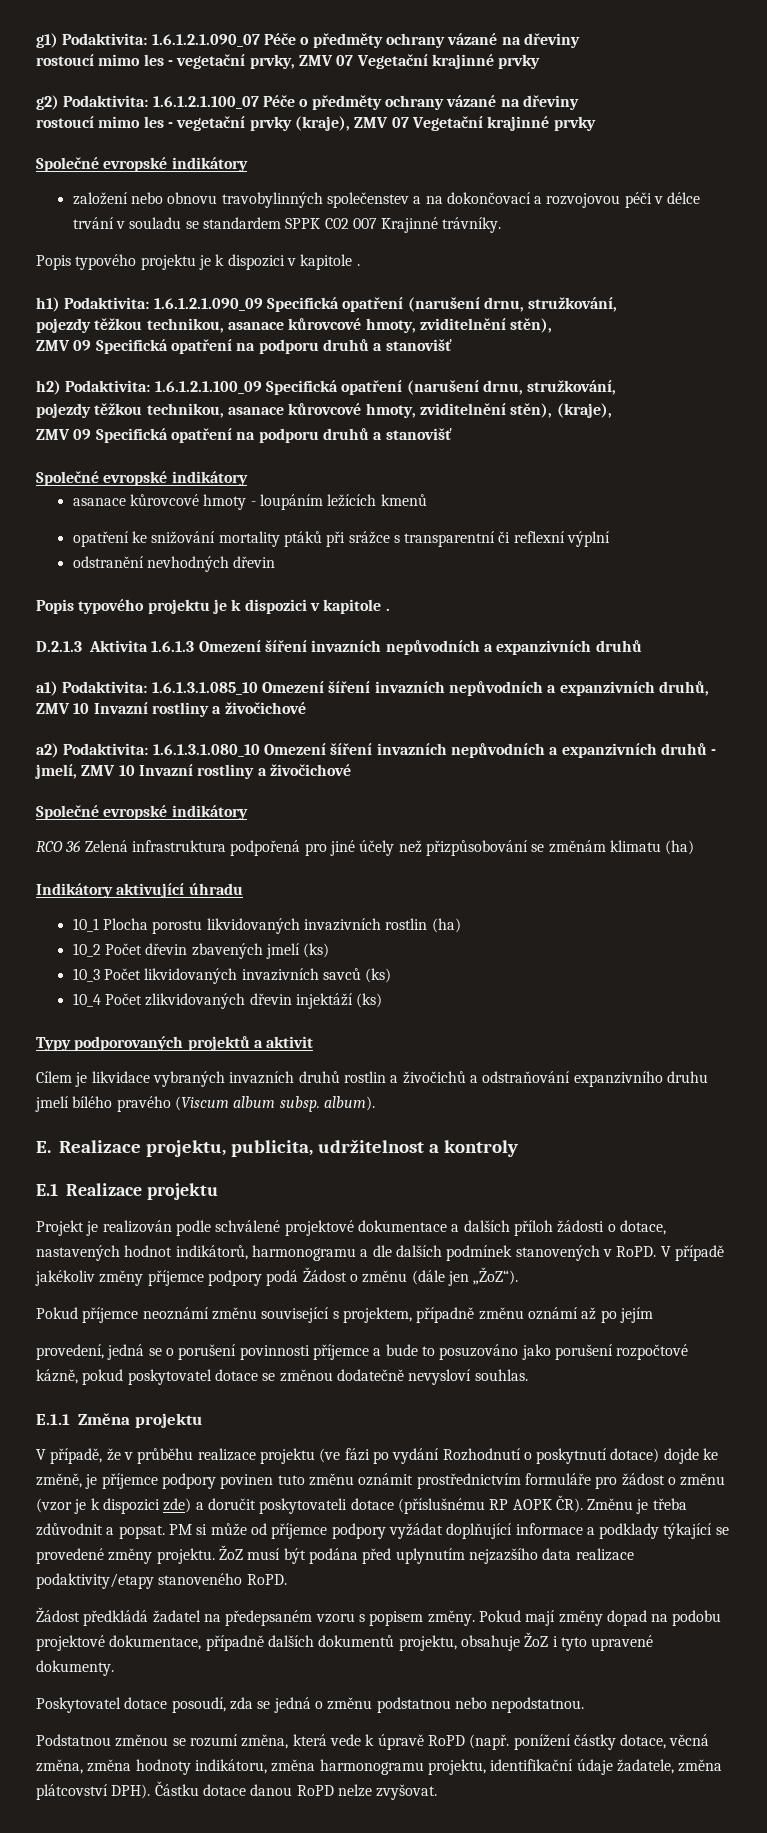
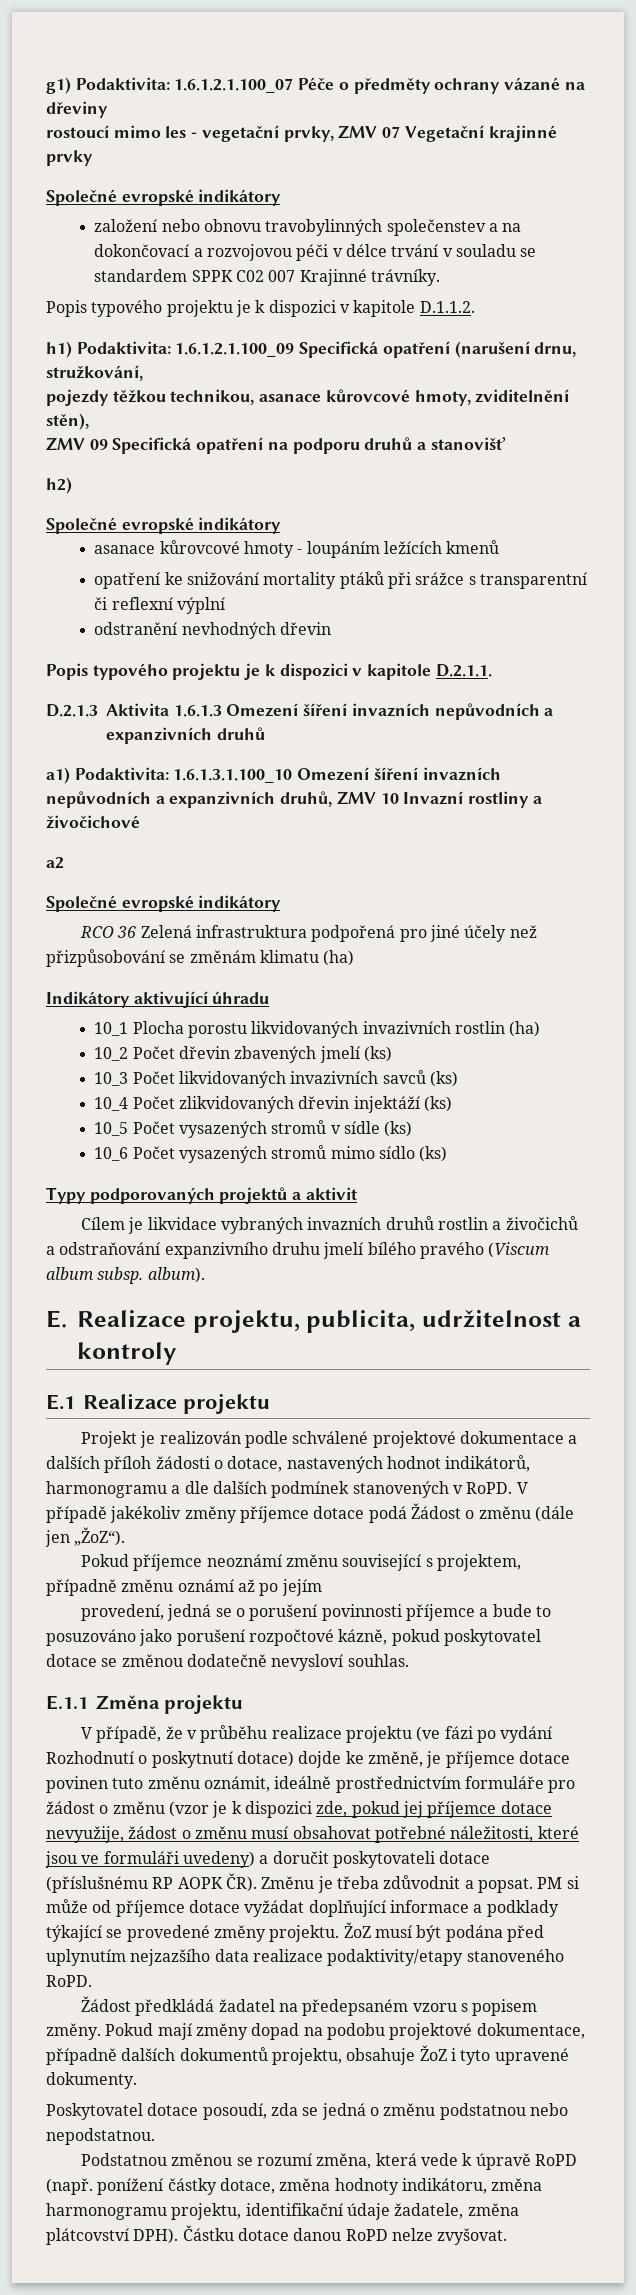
[151,33,580,48] [36,54,541,69] [36,95,149,110] 1.6.1.2.1.090_07 Péče o předměty ochrany vázané na dřeviny // rostoucí mimo les - vegetační prvky, ZMV 07 Vegetační krajinné prvky // g2) Podaktivita: -> (170, 83) none
[249,116,350,131] prvky (kraje), -> [283,126,334,142] prvky,
[356,264,360,266] . -> [419,301,475,313] D.1.1.2.
[153,298,263,311] 1.6.1.2.1.090_09 -> [175,343,295,357] 1.6.1.2.1.100_09
[65,380,617,395] [36,403,612,418] [36,428,452,443] Podaktivita: 1.6.1.2.1.100_09 Specifická opatření (narušení drnu, stružkování, // pojezdy těžkou technikou, asanace kůrovcové hmoty, zviditelnění stěn), (kraje), // ZMV 09 Specifická opatření na podporu druhů a stanovišť -> (72, 485) none
[385,608,390,611] . -> [435,664,492,677] D.2.1.1.
[151,682,258,695] 1.6.1.3.1.085_10 -> [173,769,293,783] 1.6.1.3.1.100_10
[36,743,717,758] [35,764,351,779] a2) Podaktivita: 1.6.1.3.1.080_10 Omezení šíření invazních nepůvodních a expanzivních druhů - jmelí, ZMV 10 Invazní rostliny a živočichové -> [46,857,64,869] a2
(383, 1000) none -> [94,1120,413,1138] [94,1145,448,1163] // 10_5 Počet vysazených stromů v sídle (ks) // 10_6 Počet vysazených stromů mimo sídlo (ks)
[207,1270,262,1286] podpory -> [313,1506,365,1519] dotace
[161,1473,216,1489] podpory -> [518,1751,570,1764] dotace
[358,1473,414,1486] oznámit -> [203,1776,332,1792] oznámit, ideálně
[163,1498,192,1513] zde) -> [316,1801,552,1818] [46,1826,579,1843] [45,1851,255,1868] zde, pokud jej příjemce dotace nevyužije, žádost o změnu musí obsahovat potřebné náležitosti, které jsou ve formuláři uvedeny)
[331,1523,386,1539] podpory -> [188,1900,240,1913] dotace
[669,1734,710,1746] [36,1759,83,1774] věcná změna, -> (275, 2186) none

